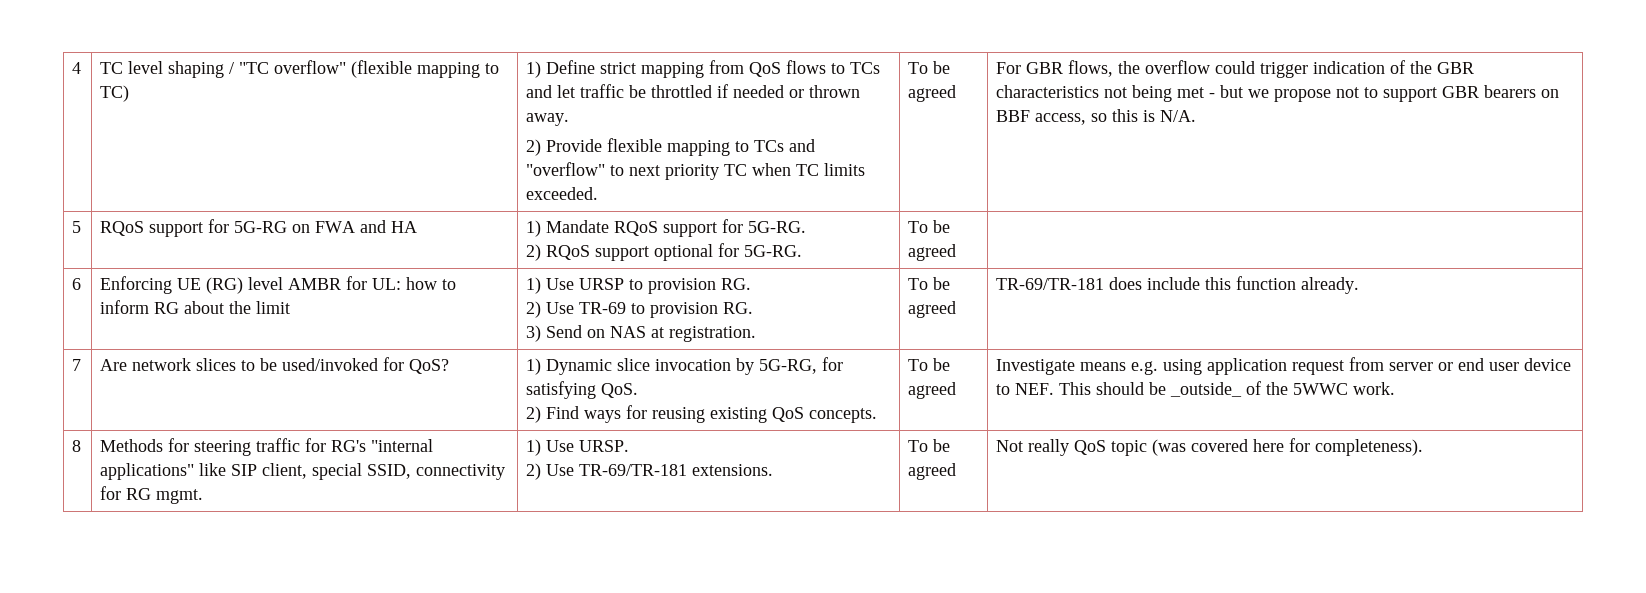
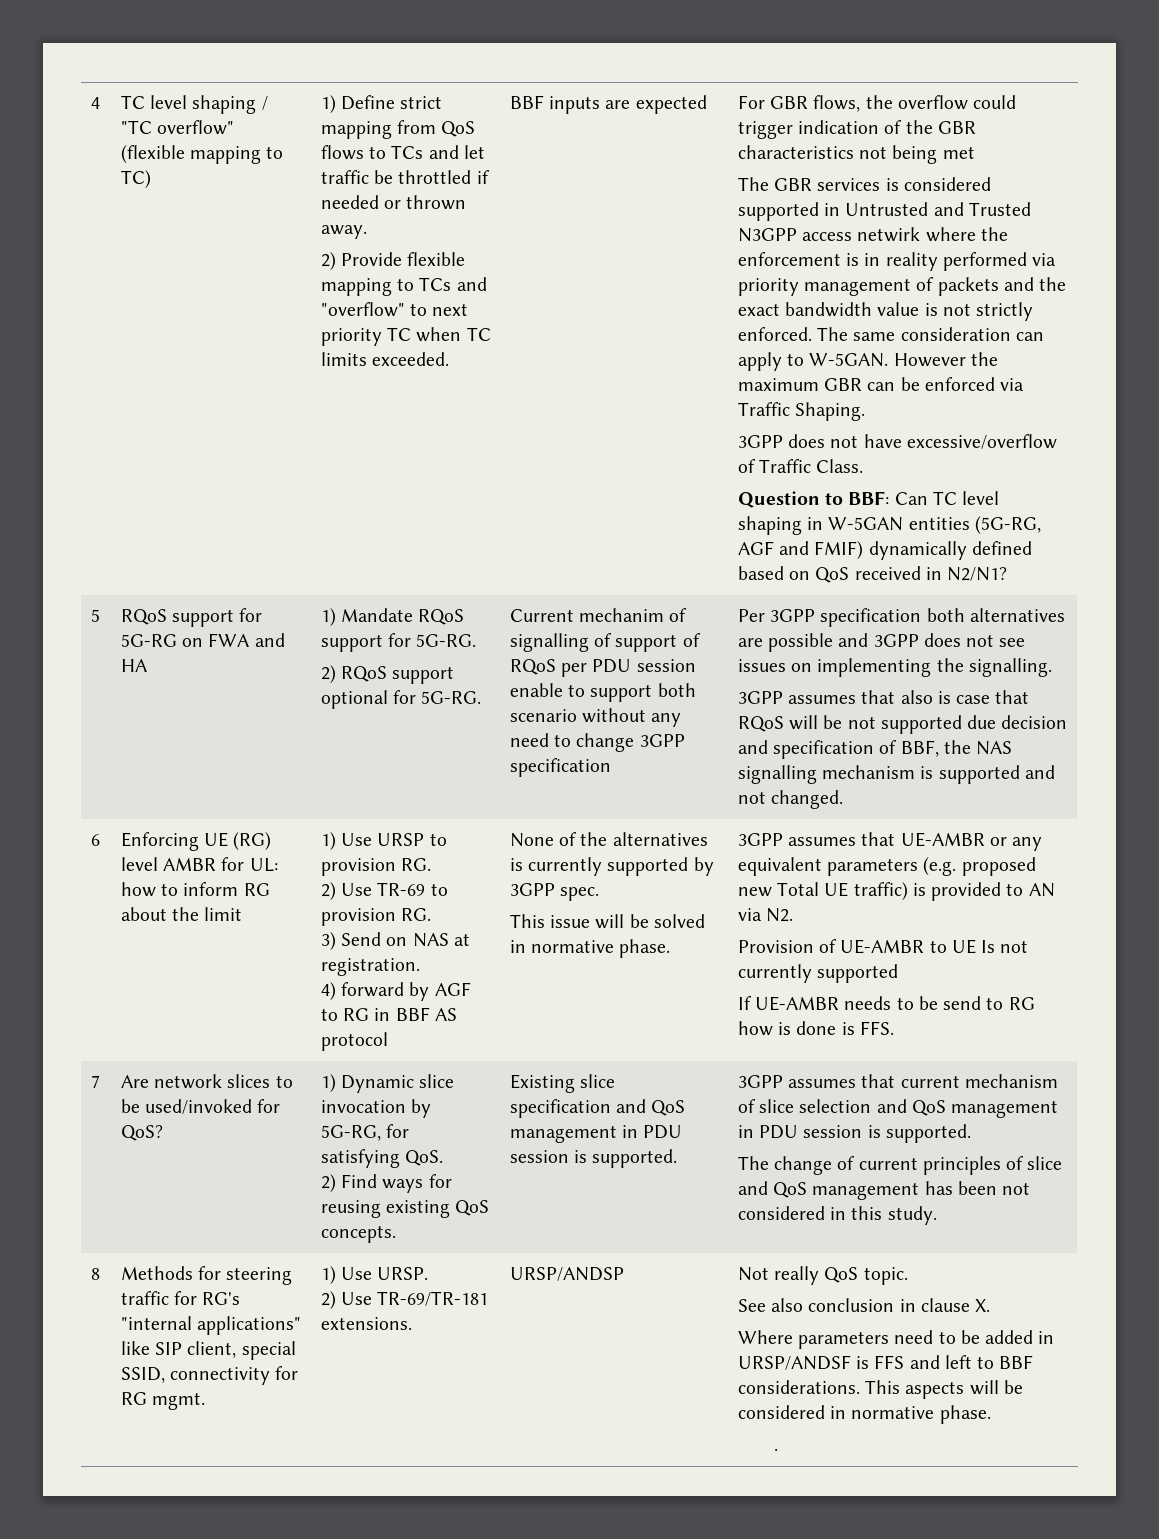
[908,61,951,74] [908,85,957,102] To be agreed -> [509,95,707,114] BBF inputs are expected
[1209,85,1560,102] [996,109,1197,125] - but we propose not to support GBR bearers on BBF access, so this is N/A. -> [737,177,991,191] [737,202,1031,221] [737,227,1008,242] [737,252,1057,271] [737,277,1067,296] [737,302,1034,321] [737,327,1044,341] [737,352,998,371] [737,377,1025,391] [737,402,866,421] [737,434,1057,449] [737,459,864,473] [737,491,1000,508] [737,516,1041,535] [737,541,1032,560] [737,566,1008,583] // The GBR services is considered supported in Untrusted and Trusted N3GPP access netwirk where the enforcement is in reality performed via priority management of packets and the exact bandwidth value is not strictly enforced. The same consideration can apply to W-5GAN. However the maximum GBR can be enforced via Traffic Shaping. // 3GPP does not have excessive/overflow of Traffic Class. // Question to BBF: Can TC level shaping in W-5GAN entities (5G-RG, AGF and FMIF) dynamically defined based on QoS received in N2/N1?
[908,220,951,233] [908,244,957,261] To be agreed | -> [509,608,688,622] [509,633,701,652] [509,659,696,677] [509,683,696,702] [509,708,682,727] [509,733,685,752] [509,758,611,777] [737,608,1065,627] [737,633,1026,652] [737,658,1052,677] [737,690,1030,704] [737,715,1068,734] [737,740,1013,759] [737,765,1055,784] [737,790,844,809] Current mechanim of signalling of support of RQoS per PDU session enable to support both scenario without any need to change 3GPP specification | Per 3GPP specification both alternatives are possible and 3GPP does not see issues on implementing the signalling. // 3GPP assumes that also is case that RQoS will be not supported due decision and specification of BBF, the NAS signalling mechanism is supported and not changed.
[908,277,951,290] [908,301,957,318] [996,276,1360,294] | To be agreed | TR-69/TR-181 does include this function already. -> [320,982,471,1001] [320,1007,457,1021] [320,1032,388,1051] [509,832,708,847] [509,857,714,876] [509,883,600,901] [509,914,705,929] [509,939,671,958] [737,832,1043,851] [737,857,1036,876] [737,882,1055,901] [737,908,794,922] [737,939,1029,954] [737,964,899,983] [737,996,1035,1011] [737,1021,894,1036] // 4) forward by AGF to RG in BBF AS protocol | None of the alternatives is currently supported by 3GPP spec. // This issue will be solved in normative phase. | 3GPP assumes that UE-AMBR or any equivalent parameters (e.g. proposed new Total UE traffic) is provided to AN via N2. // Provision of UE-AMBR to UE Is not currently supported // If UE-AMBR needs to be send to RG how is done is FFS.
[908,358,951,371] [908,382,957,399] [996,357,1572,375] [996,381,1396,397] To be agreed | Investigate means e.g. using application request from server or end user device to NEF. This should be _outside_ of the 5WWC work. -> [509,1074,616,1093] [509,1099,686,1118] [509,1125,683,1143] [509,1149,678,1168] [737,1074,1058,1088] [737,1099,1059,1118] [737,1124,971,1143] [737,1156,1063,1175] [737,1181,1031,1200] [737,1206,937,1225] Existing slice specification and QoS management in PDU session is supported. | 3GPP assumes that current mechanism of slice selection and QoS management in PDU session is supported. // The change of current principles of slice and QoS management has been not considered in this study.
[908,439,951,452] [908,463,957,480] To be agreed -> [509,1267,624,1281] URSP/ANDSP
[1111,438,1424,456] topic (was covered here for completeness). -> [863,1267,908,1285] [737,1298,991,1312] [737,1330,1055,1349] [737,1355,1034,1370] [737,1380,1023,1399] [737,1405,991,1424] [774,1448,779,1451] topic. // See also conclusion in clause X. // Where parameters need to be added in URSP/ANDSF is FFS and left to BBF considerations. This aspects will be considered in normative phase. // .

